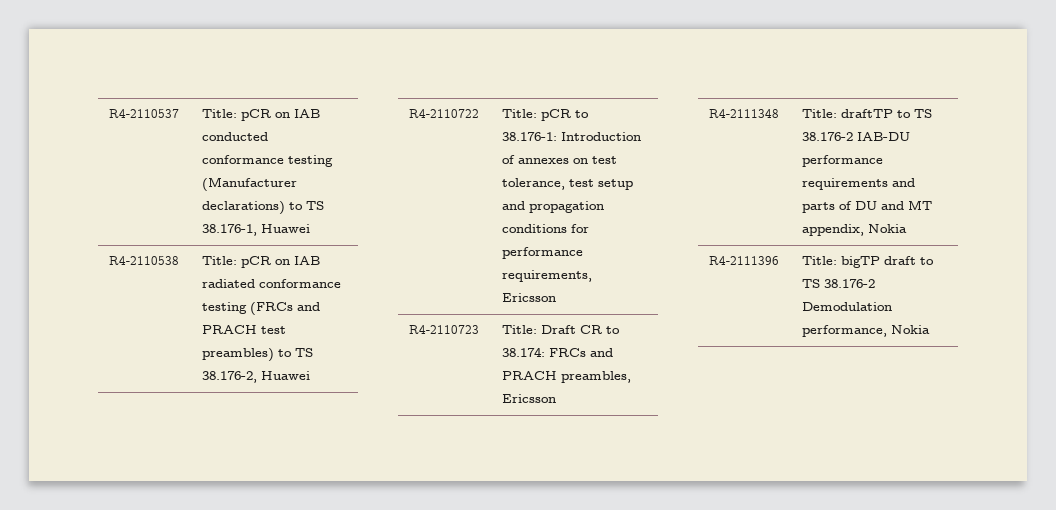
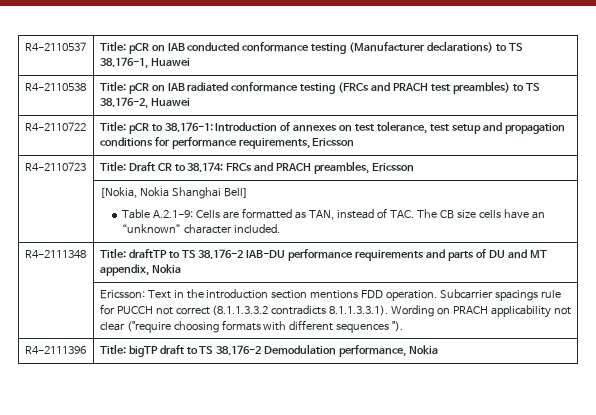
(557, 398) none -> [99,187,248,199] [122,208,545,220] [122,224,281,234] // | [Nokia, Nokia Shanghai Bell] // Table A.2.1-9: Cells are formatted as TAN, instead of TAC. The CB size cells have an “unknown” character included.
(908, 228) none -> [99,289,562,301] [99,304,572,318] [99,320,404,333] // | Ericsson: Text in the introduction section mentions FDD operation. Subcarrier spacings rule for PUCCH not correct (8.1.1.3.3.2 contradicts 8.1.1.3.3.1). Wording on PRACH applicability not clear ("require choosing formats with different sequences ").

